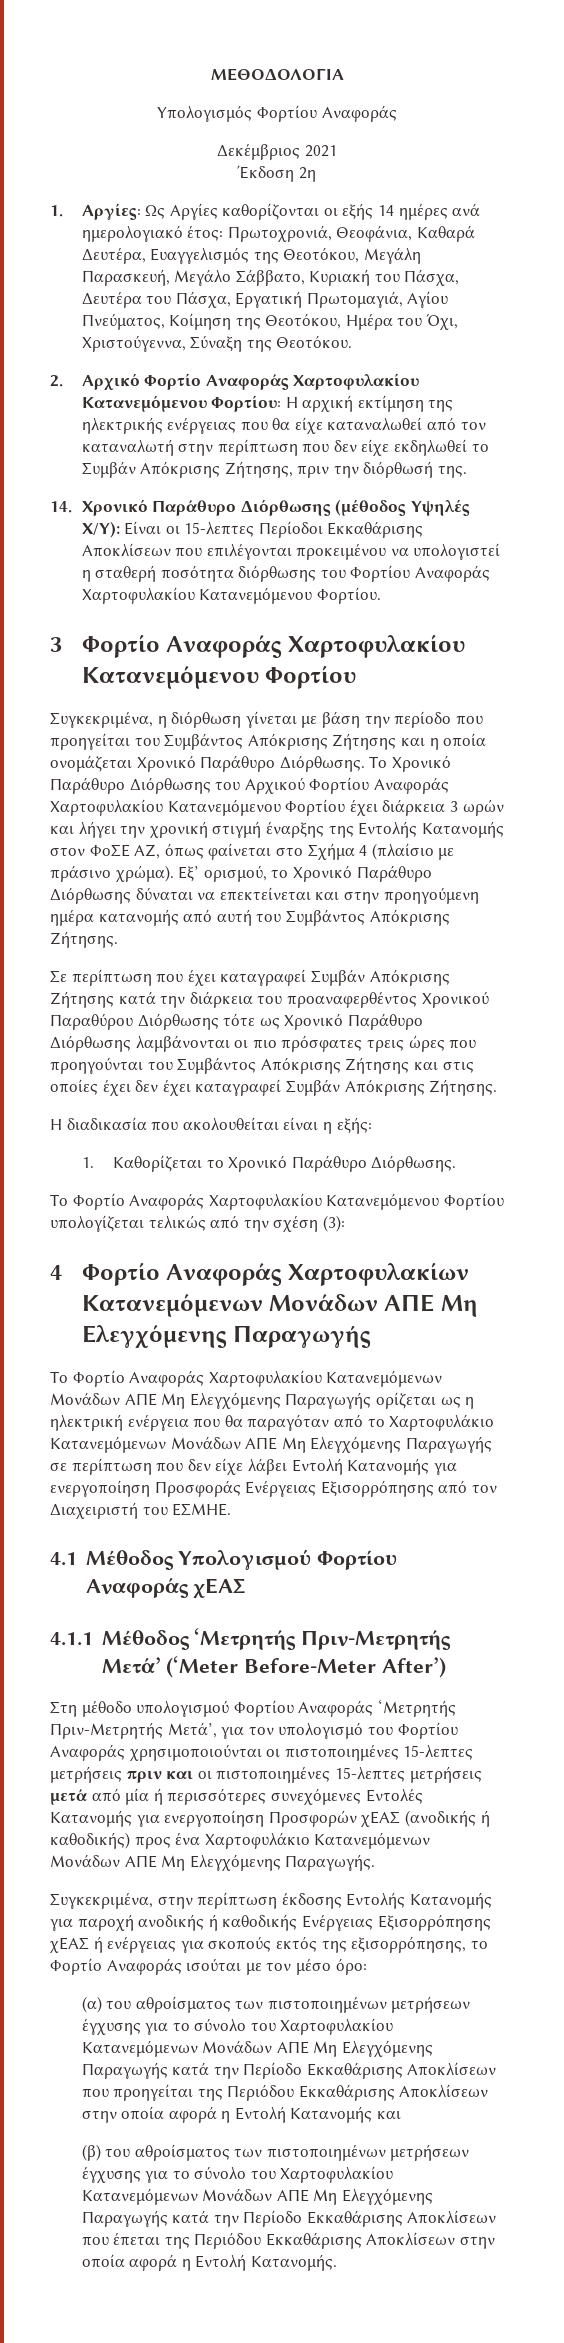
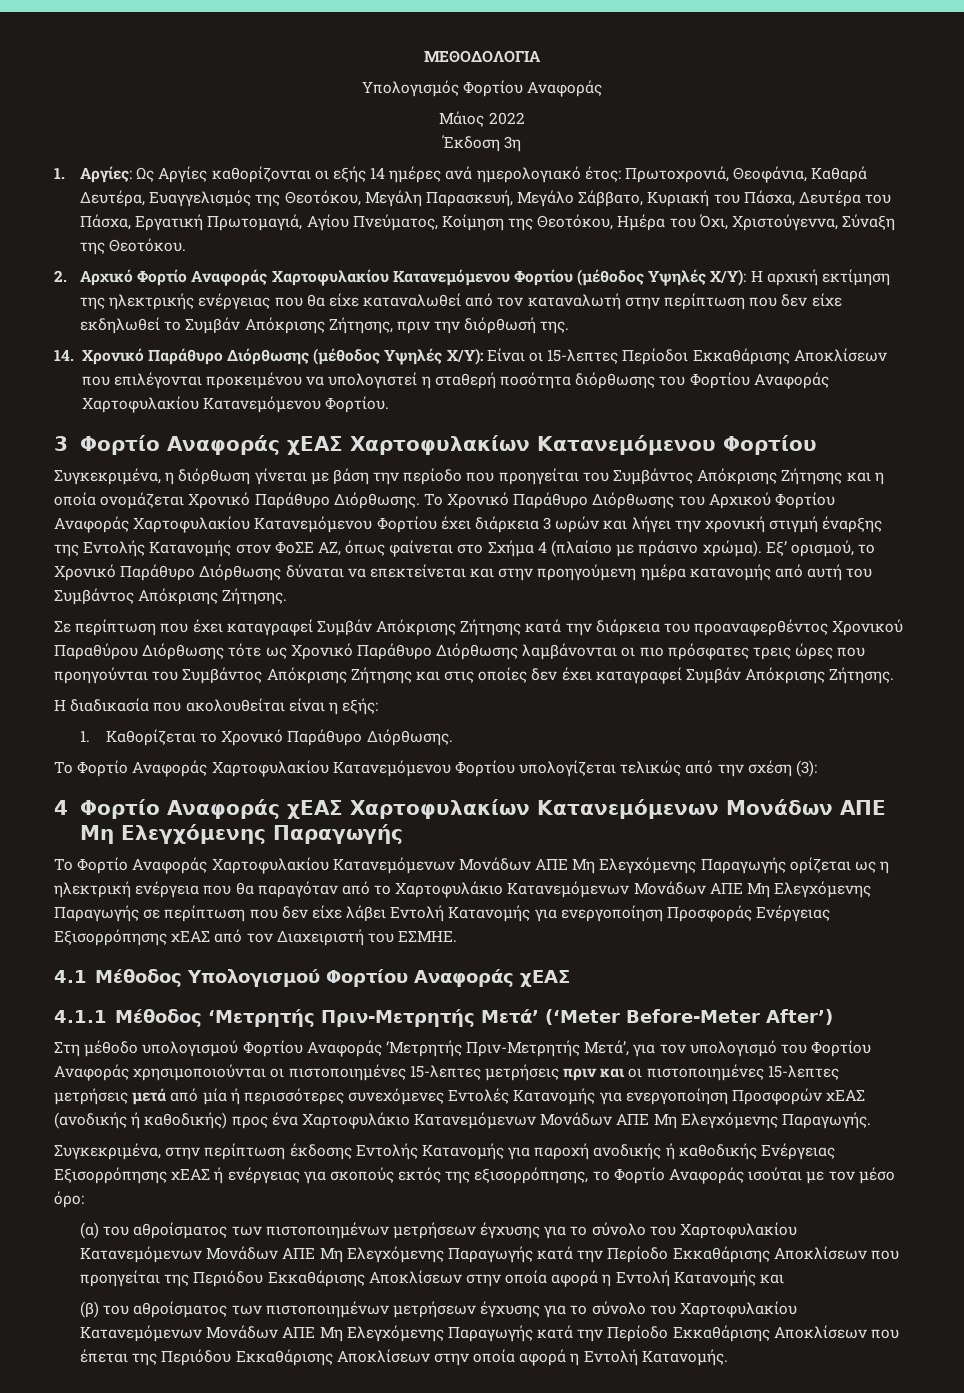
[217,143,337,160] Δεκέμβριος 2021 -> [439,111,525,127] Μάιος 2022
[298,167,316,182] 2η -> [504,136,522,152] 3η
[211,395,282,412] Φορτίου: -> [513,269,747,286] Φορτίου (μέθοδος Υψηλές Χ/Υ):
[288,634,466,658] Χαρτοφυλακίου -> [286,435,530,455] χΕΑΣ Χαρτοφυλακίων
[102,1079,131,1096] έχει -> (528, 675) none
(282, 1274) none -> [286,800,343,819] χΕΑΣ
(434, 1488) none -> [171,930,211,942] χΕΑΣ

